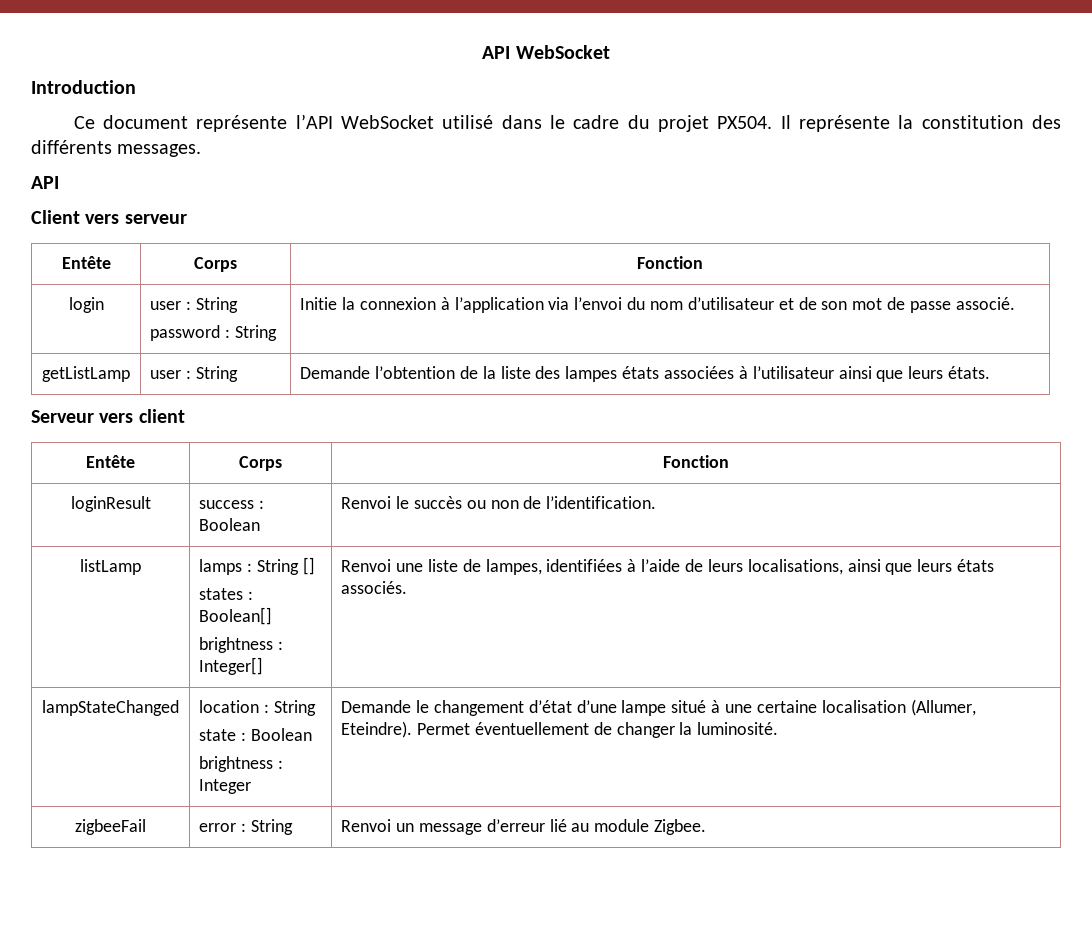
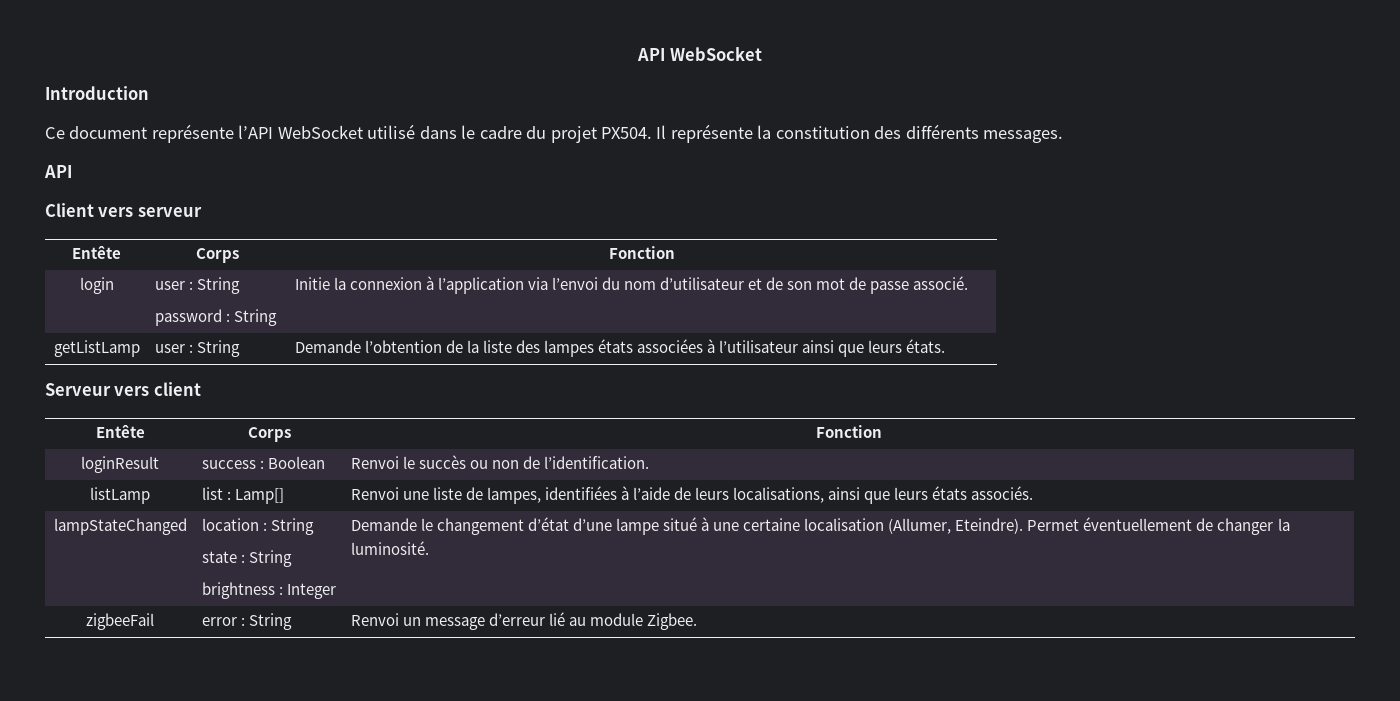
[199,557,315,575] [199,588,254,600] [199,607,273,625] [199,637,284,653] [199,657,264,675] lamps : String [] // states : Boolean[] // brightness : Integer[] -> [201,487,284,504] list : Lamp[]
[250,728,312,741] Boolean -> [248,550,292,567] String

